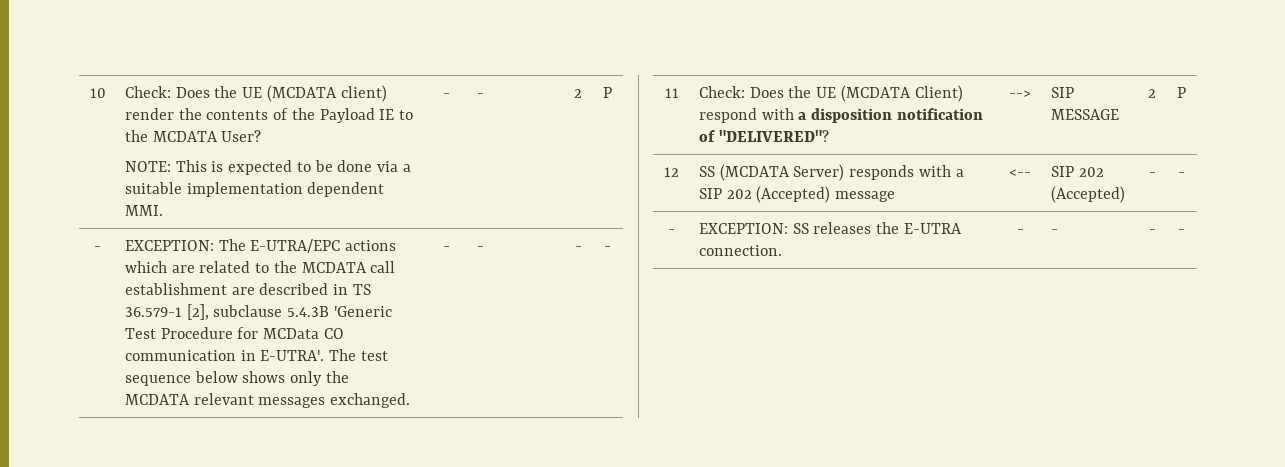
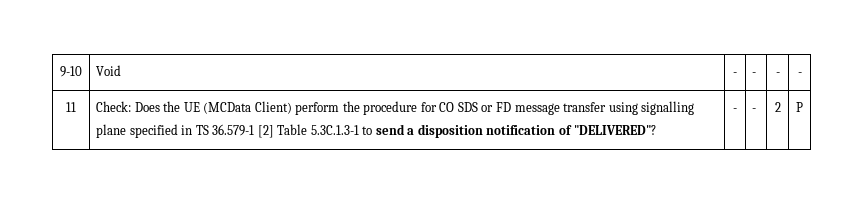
[89,88,106,98] [124,85,387,102] [124,108,413,123] [124,130,262,142] [124,160,411,175] [124,182,385,197] [124,205,163,216] [442,93,450,98] [476,93,484,98] [574,89,582,98] [603,87,612,98] [94,246,101,251] [124,239,397,253] [124,261,396,273] [124,283,371,295] [124,304,392,320] [124,327,344,339] [124,349,388,361] [124,371,349,386] [124,393,411,408] 10 | Check: Does the UE (MCDATA client) render the contents of the Payload IE to the MCDATA User? // NOTE: This is expected to be done via a suitable implementation dependent MMI. | - | - | 2 | P // - | EXCEPTION: The E-UTRA/EPC actions which are related to the MCDATA call establishment are described in TS 36.579-1 [2], subclause 5.4.3B 'Generic Test Procedure for MCData CO communication in E-UTRA'. The test sequence below shows only the MCDATA relevant messages exchanged. -> [60,66,82,77] [96,65,122,76] 9-10 | Void
[840,85,963,102] [698,108,794,123] (MCDATA Client) respond with -> [203,101,695,115] [96,124,405,138] (MCData Client) perform the procedure for CO SDS or FD message transfer using signalling plane specified in TS 36.579-1 [2] Table 5.3C.1.3-1 to send
[1009,90,1031,98] [1050,87,1074,98] [1050,109,1119,120] [1148,89,1156,98] [1177,87,1186,98] [664,167,679,177] [698,164,964,181] [698,186,896,203] [1009,169,1031,177] [1050,166,1104,177] [1050,186,1125,203] [1148,172,1156,177] [1178,172,1185,177] [668,229,675,234] [698,222,962,234] [698,245,782,256] [1016,229,1024,234] [1050,229,1058,234] [1148,229,1156,234] [1178,229,1185,234] --> | SIP MESSAGE | 2 | P // 12 | SS (MCDATA Server) responds with a SIP 202 (Accepted) message | <-- | SIP 202 (Accepted) | - | - // - | EXCEPTION: SS releases the E-UTRA connection. | - | - | - | - -> [733,108,737,112] [752,108,757,112] [774,102,781,112] [796,102,803,112] - | - | 2 | P

